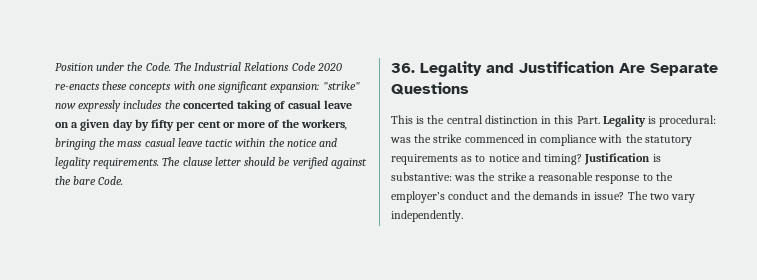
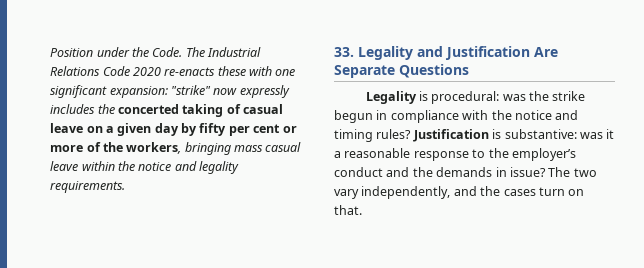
[129,82,172,93] concepts -> (246, 71) none
[99,138,116,147] the -> (231, 148) none
[205,139,233,147] tactic -> (79, 166) none
[162,157,367,169] [54,176,124,185] [391,63,415,73] The clause letter should be verified against the bare Code. // 36. -> [334,47,354,57] // 33.
[391,115,600,124] This is the central distinction in this Part. -> (469, 71) none
[464,134,524,143] commenced -> [334,110,373,123] begun
[644,136,692,146] [391,153,583,165] statutory requirements as to notice and timing? -> [514,110,579,120] [334,129,412,142] notice and timing rules?
[478,172,527,181] the strike -> [606,129,615,139] it
[391,210,463,222] independently. -> [361,186,585,199] [334,205,362,215] independently, and the cases turn on that.

